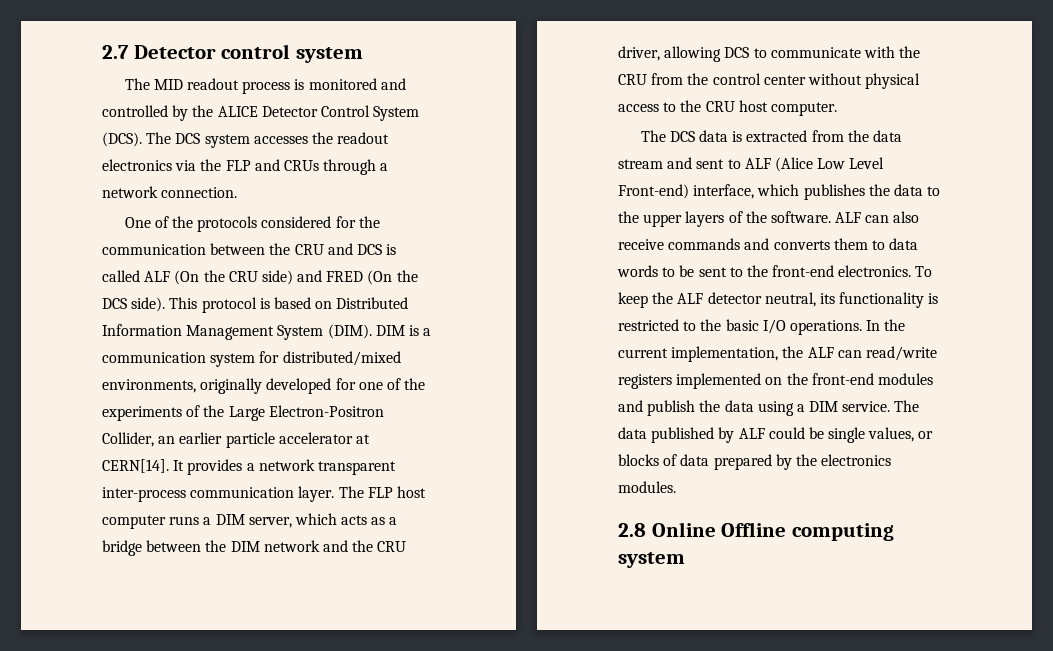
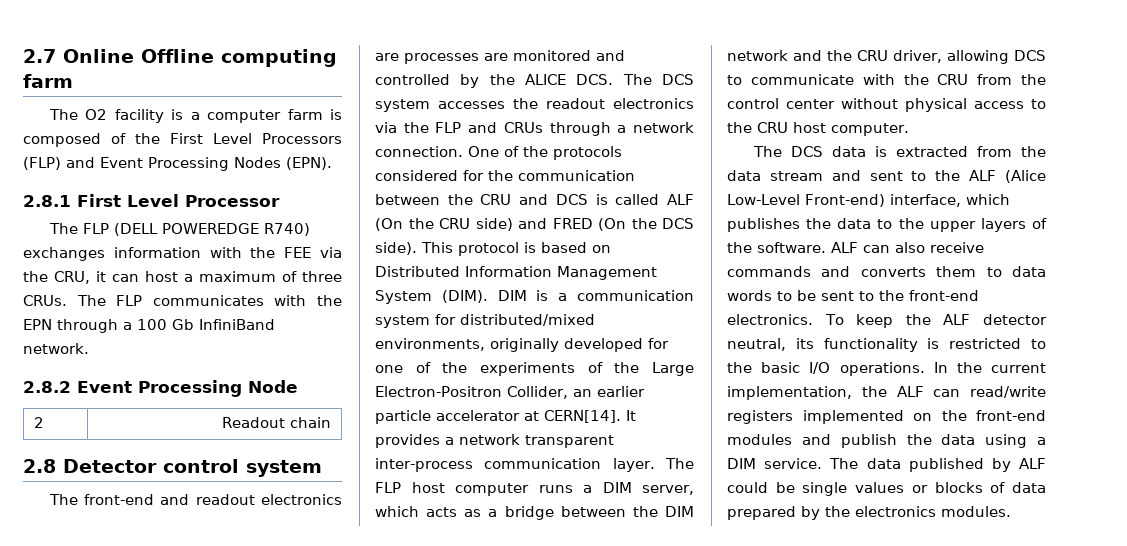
[133,44,364,63] [124,78,305,94] Detector control system // The MID readout process is -> [63,49,337,67] [23,74,73,88] [48,109,342,123] [23,133,342,147] [23,157,332,171] [23,194,280,207] [48,223,310,236] [23,247,343,261] [23,271,342,284] [23,295,342,306] [23,319,275,333] [23,343,89,354] [23,380,298,397] [34,417,45,428] [221,417,331,428] [23,459,322,477] [48,494,343,505] [375,53,508,64] Online Offline computing farm // The O2 facility is a computer farm is composed of the First Level Processors (FLP) and Event Processing Nodes (EPN). // 2.8.1 First Level Processor // The FLP (DELL POWEREDGE R740) exchanges information with the FEE via the CRU, it can host a maximum of three CRUs. The FLP communicates with the EPN through a 100 Gb InfiniBand network. // 2.8.2 Event Processing Node // 2 | Readout chain // 2.8 Detector control system // The front-end and readout electronics are processes are
[261,105,420,121] [102,132,142,147] Detector Control System (DCS). -> [576,74,614,85] DCS.
(238, 192) // -> (463, 151) none
(741, 164) none -> [935,170,961,181] the
[817,157,885,169] Low Level -> [727,194,800,205] Low-Level
[868,427,915,442] values, -> [855,482,905,493] values
[618,522,895,541] [618,552,685,568] // 2.8 Online Offline computing system -> (1011, 511) none

